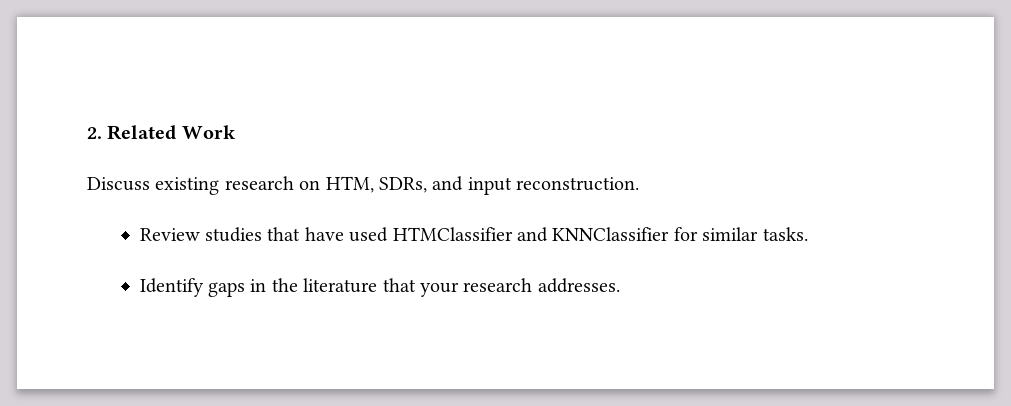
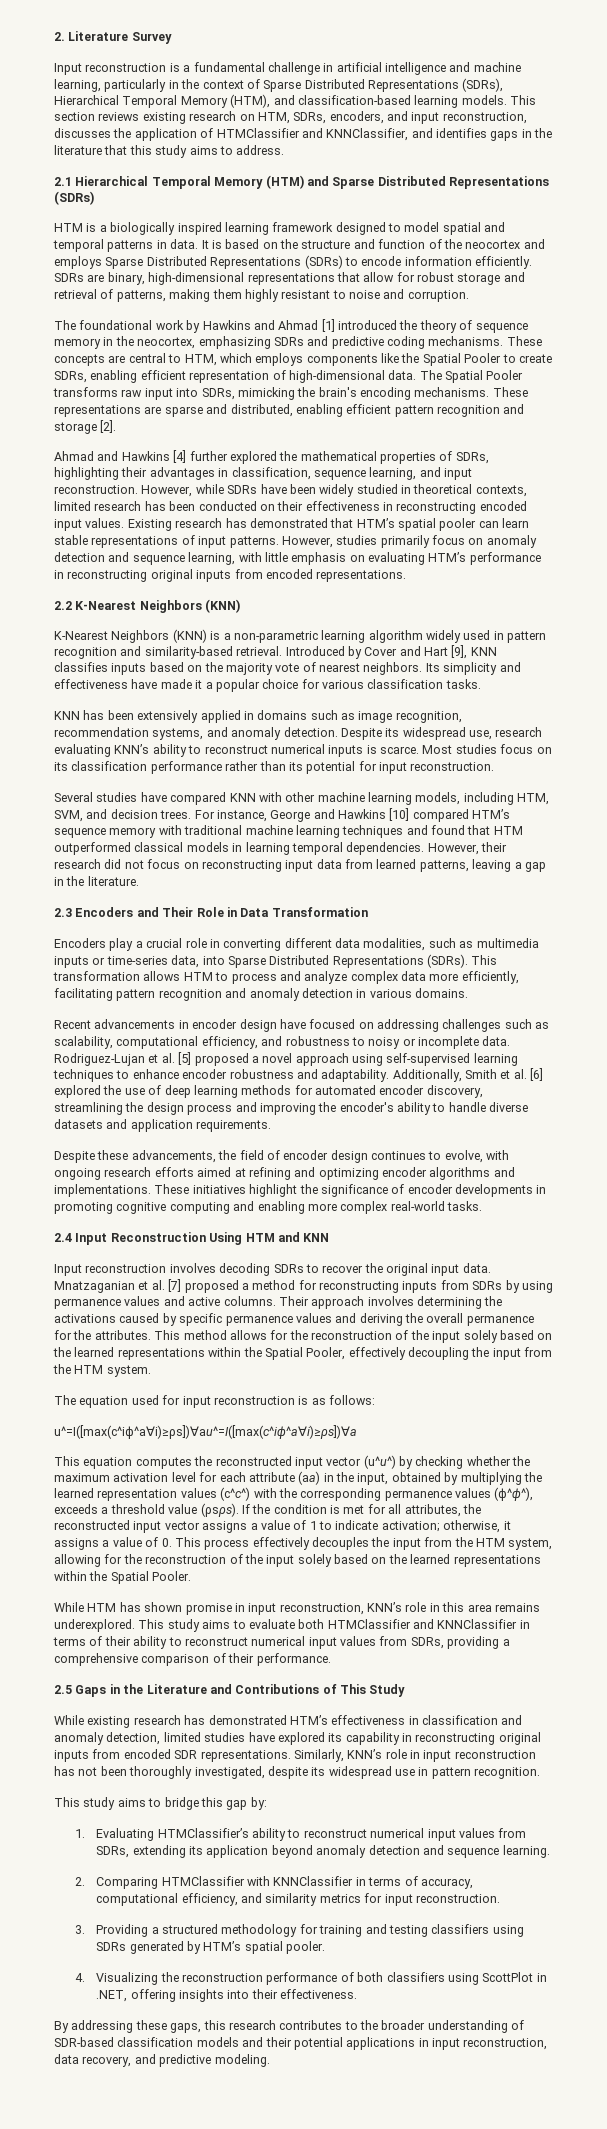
[87,125,236,140] [87,177,150,191] 2. Related Work // Discuss -> [54,31,172,44] [54,62,521,75] [54,78,504,92] [54,94,536,108] [54,112,140,121] 2. Literature Survey // Input reconstruction is a fundamental challenge in artificial intelligence and machine learning, particularly in the context of Sparse Distributed Representations (SDRs), Hierarchical Temporal Memory (HTM), and classification-based learning models. This section reviews
[432,176,640,195] [139,227,808,242] [139,278,204,297] and input reconstruction. // Review studies that have used HTMClassifier and KNNClassifier for similar tasks. // Identify -> [329,111,527,124] [54,128,487,141] encoders, and input reconstruction, discusses the application of HTMClassifier and KNNClassifier, and identifies
[419,278,620,297] your research addresses. -> [129,145,285,158] [54,175,549,189] [54,191,94,205] [54,222,506,235] [53,239,545,252] [54,255,532,269] [54,272,525,285] [54,289,469,302] [54,319,528,333] [54,336,542,349] [54,353,552,366] [54,370,524,383] [53,387,528,400] [54,404,525,417] [54,420,117,434] [54,450,489,464] [54,467,472,480] [54,484,527,497] [54,501,527,514] [54,518,530,531] [54,535,537,548] [54,552,541,565] [54,569,407,582] [54,599,241,613] [54,629,547,643] [54,645,497,659] [54,662,521,675] [54,679,481,692] [54,710,462,723] [54,727,543,740] [54,744,552,757] [54,761,495,774] [54,792,550,805] [54,808,511,822] [54,825,523,838] [54,842,507,855] [54,859,546,872] [54,876,139,886] [54,907,368,917] [54,938,539,951] [54,954,498,968] [53,971,519,984] [54,988,468,1001] [54,1019,550,1032] [54,1036,511,1049] [54,1052,518,1066] [53,1068,544,1082] [54,1085,483,1098] [54,1102,529,1115] [54,1119,272,1132] [54,1150,510,1163] [54,1167,515,1180] [54,1184,547,1197] [54,1201,482,1214] [54,1232,330,1245] [54,1263,491,1276] [54,1279,553,1293] [54,1296,503,1309] [54,1313,534,1326] [54,1330,553,1343] [53,1347,553,1360] [53,1364,151,1377] [54,1395,375,1408] [54,1425,357,1439] [54,1455,531,1469] [54,1471,542,1485] [54,1487,534,1501] [54,1503,481,1517] [54,1520,511,1533] [54,1537,553,1550] [54,1554,541,1567] [54,1571,192,1584] [54,1602,540,1615] [54,1619,530,1632] [53,1636,510,1649] [54,1653,331,1666] [54,1684,406,1697] [54,1715,523,1728] [54,1732,541,1745] [54,1749,536,1762] [54,1766,541,1779] [54,1797,267,1810] [75,1828,527,1841] [96,1845,550,1858] [75,1876,473,1889] [96,1893,500,1906] [75,1924,524,1937] [96,1941,326,1954] [75,1972,547,1985] [96,1989,358,2002] [54,2020,525,2033] [54,2037,548,2050] [54,2054,270,2067] this study aims to address. // 2.1 Hierarchical Temporal Memory (HTM) and Sparse Distributed Representations (SDRs) // HTM is a biologically inspired learning framework designed to model spatial and temporal patterns in data. It is based on the structure and function of the neocortex and employs Sparse Distributed Representations (SDRs) to encode information efficiently. SDRs are binary, high-dimensional representations that allow for robust storage and retrieval of patterns, making them highly resistant to noise and corruption. // The foundational work by Hawkins and Ahmad [1] introduced the theory of sequence memory in the neocortex, emphasizing SDRs and predictive coding mechanisms. These concepts are central to HTM, which employs components like the Spatial Pooler to create SDRs, enabling efficient representation of high-dimensional data. The Spatial Pooler transforms raw input into SDRs, mimicking the brain's encoding mechanisms. These representations are sparse and distributed, enabling efficient pattern recognition and storage [2]. // Ahmad and Hawkins [4] further explored the mathematical properties of SDRs, highlighting their advantages in classification, sequence learning, and input reconstruction. However, while SDRs have been widely studied in theoretical contexts, limited research has been conducted on their effectiveness in reconstructing encoded input values. Existing research has demonstrated that HTM’s spatial pooler can learn stable representations of input patterns. However, studies primarily focus on anomaly detection and sequence learning, with little emphasis on evaluating HTM’s performance in reconstructing original inputs from encoded representations. // 2.2 K-Nearest Neighbors (KNN) // K-Nearest Neighbors (KNN) is a non-parametric learning algorithm widely used in pattern recognition and similarity-based retrieval. Introduced by Cover and Hart [9], KNN classifies inputs based on the majority vote of nearest neighbors. Its simplicity and effectiveness have made it a popular choice for various classification tasks. // KNN has been extensively applied in domains such as image recognition, recommendation systems, and anomaly detection. Despite its widespread use, research evaluating KNN’s ability to reconstruct numerical inputs is scarce. Most studies focus on its classification performance rather than its potential for input reconstruction. // Several studies have compared KNN with other machine learning models, including HTM, SVM, and decision trees. For instance, George and Hawkins [10] compared HTM’s sequence memory with traditional machine learning techniques and found that HTM outperformed classical models in learning temporal dependencies. However, their research did not focus on reconstructing input data from learned patterns, leaving a gap in the literature. // 2.3 Encoders and Their Role in Data Transformation // Encoders play a crucial role in converting different data modalities, such as multimedia inputs or time-series data, into Sparse Distributed Representations (SDRs). This transformation allows HTM to process and analyze complex data more efficiently, facilitating pattern recognition and anomaly detection in various domains. // Recent advancements in encoder design have focused on addressing challenges such as scalability, computational efficiency, and robustness to noisy or incomplete data. Rodriguez-Lujan et al. [5] proposed a novel approach using self-supervised learning techniques to enhance encoder robustness and adaptability. Additionally, Smith et al. [6] explored the use of deep learning methods for automated encoder discovery, streamlining the design process and improving the encoder's ability to handle diverse datasets and application requirements. // Despite these advancements, the field of encoder design continues to evolve, with ongoing research efforts aimed at refining and optimizing encoder algorithms and implementations. These initiatives highlight the significance of encoder developments in promoting cognitive computing and enabling more complex real-world tasks. // 2.4 Input Reconstruction Using HTM and KNN // Input reconstruction involves decoding SDRs to recover the original input data. Mnatzaganian et al. [7] proposed a method for reconstructing inputs from SDRs by using permanence values and active columns. Their approach involves determining the activations caused by specific permanence values and deriving the overall permanence for the attributes. This method allows for the reconstruction of the input solely based on the learned representations within the Spatial Pooler, effectively decoupling the input from the HTM system. // The equation used for input reconstruction is as follows: // u^=I([max(c^iϕ^a∀i)≥ρs])∀au^=I([max(c^iϕ^a∀i)≥ρs])∀a // This equation computes the reconstructed input vector (u^u^) by checking whether the maximum activation level for each attribute (aa) in the input, obtained by multiplying the learned representation values (c^c^) with the corresponding permanence values (ϕ^ϕ^), exceeds a threshold value (ρsρs). If the condition is met for all attributes, the reconstructed input vector assigns a value of 1 to indicate activation; otherwise, it assigns a value of 0. This process effectively decouples the input from the HTM system, allowing for the reconstruction of the input solely based on the learned representations within the Spatial Pooler. // While HTM has shown promise in input reconstruction, KNN’s role in this area remains underexplored. This study aims to evaluate both HTMClassifier and KNNClassifier in terms of their ability to reconstruct numerical input values from SDRs, providing a comprehensive comparison of their performance. // 2.5 Gaps in the Literature and Contributions of This Study // While existing research has demonstrated HTM’s effectiveness in classification and anomaly detection, limited studies have explored its capability in reconstructing original inputs from encoded SDR representations. Similarly, KNN’s role in input reconstruction has not been thoroughly investigated, despite its widespread use in pattern recognition. // This study aims to bridge this gap by: // 1. Evaluating HTMClassifier’s ability to reconstruct numerical input values from SDRs, extending its application beyond anomaly detection and sequence learning. // 2. Comparing HTMClassifier with KNNClassifier in terms of accuracy, computational efficiency, and similarity metrics for input reconstruction. // 3. Providing a structured methodology for training and testing classifiers using SDRs generated by HTM’s spatial pooler. // 4. Visualizing the reconstruction performance of both classifiers using ScottPlot in .NET, offering insights into their effectiveness. // By addressing these gaps, this research contributes to the broader understanding of SDR-based classification models and their potential applications in input reconstruction, data recovery, and predictive modeling.

